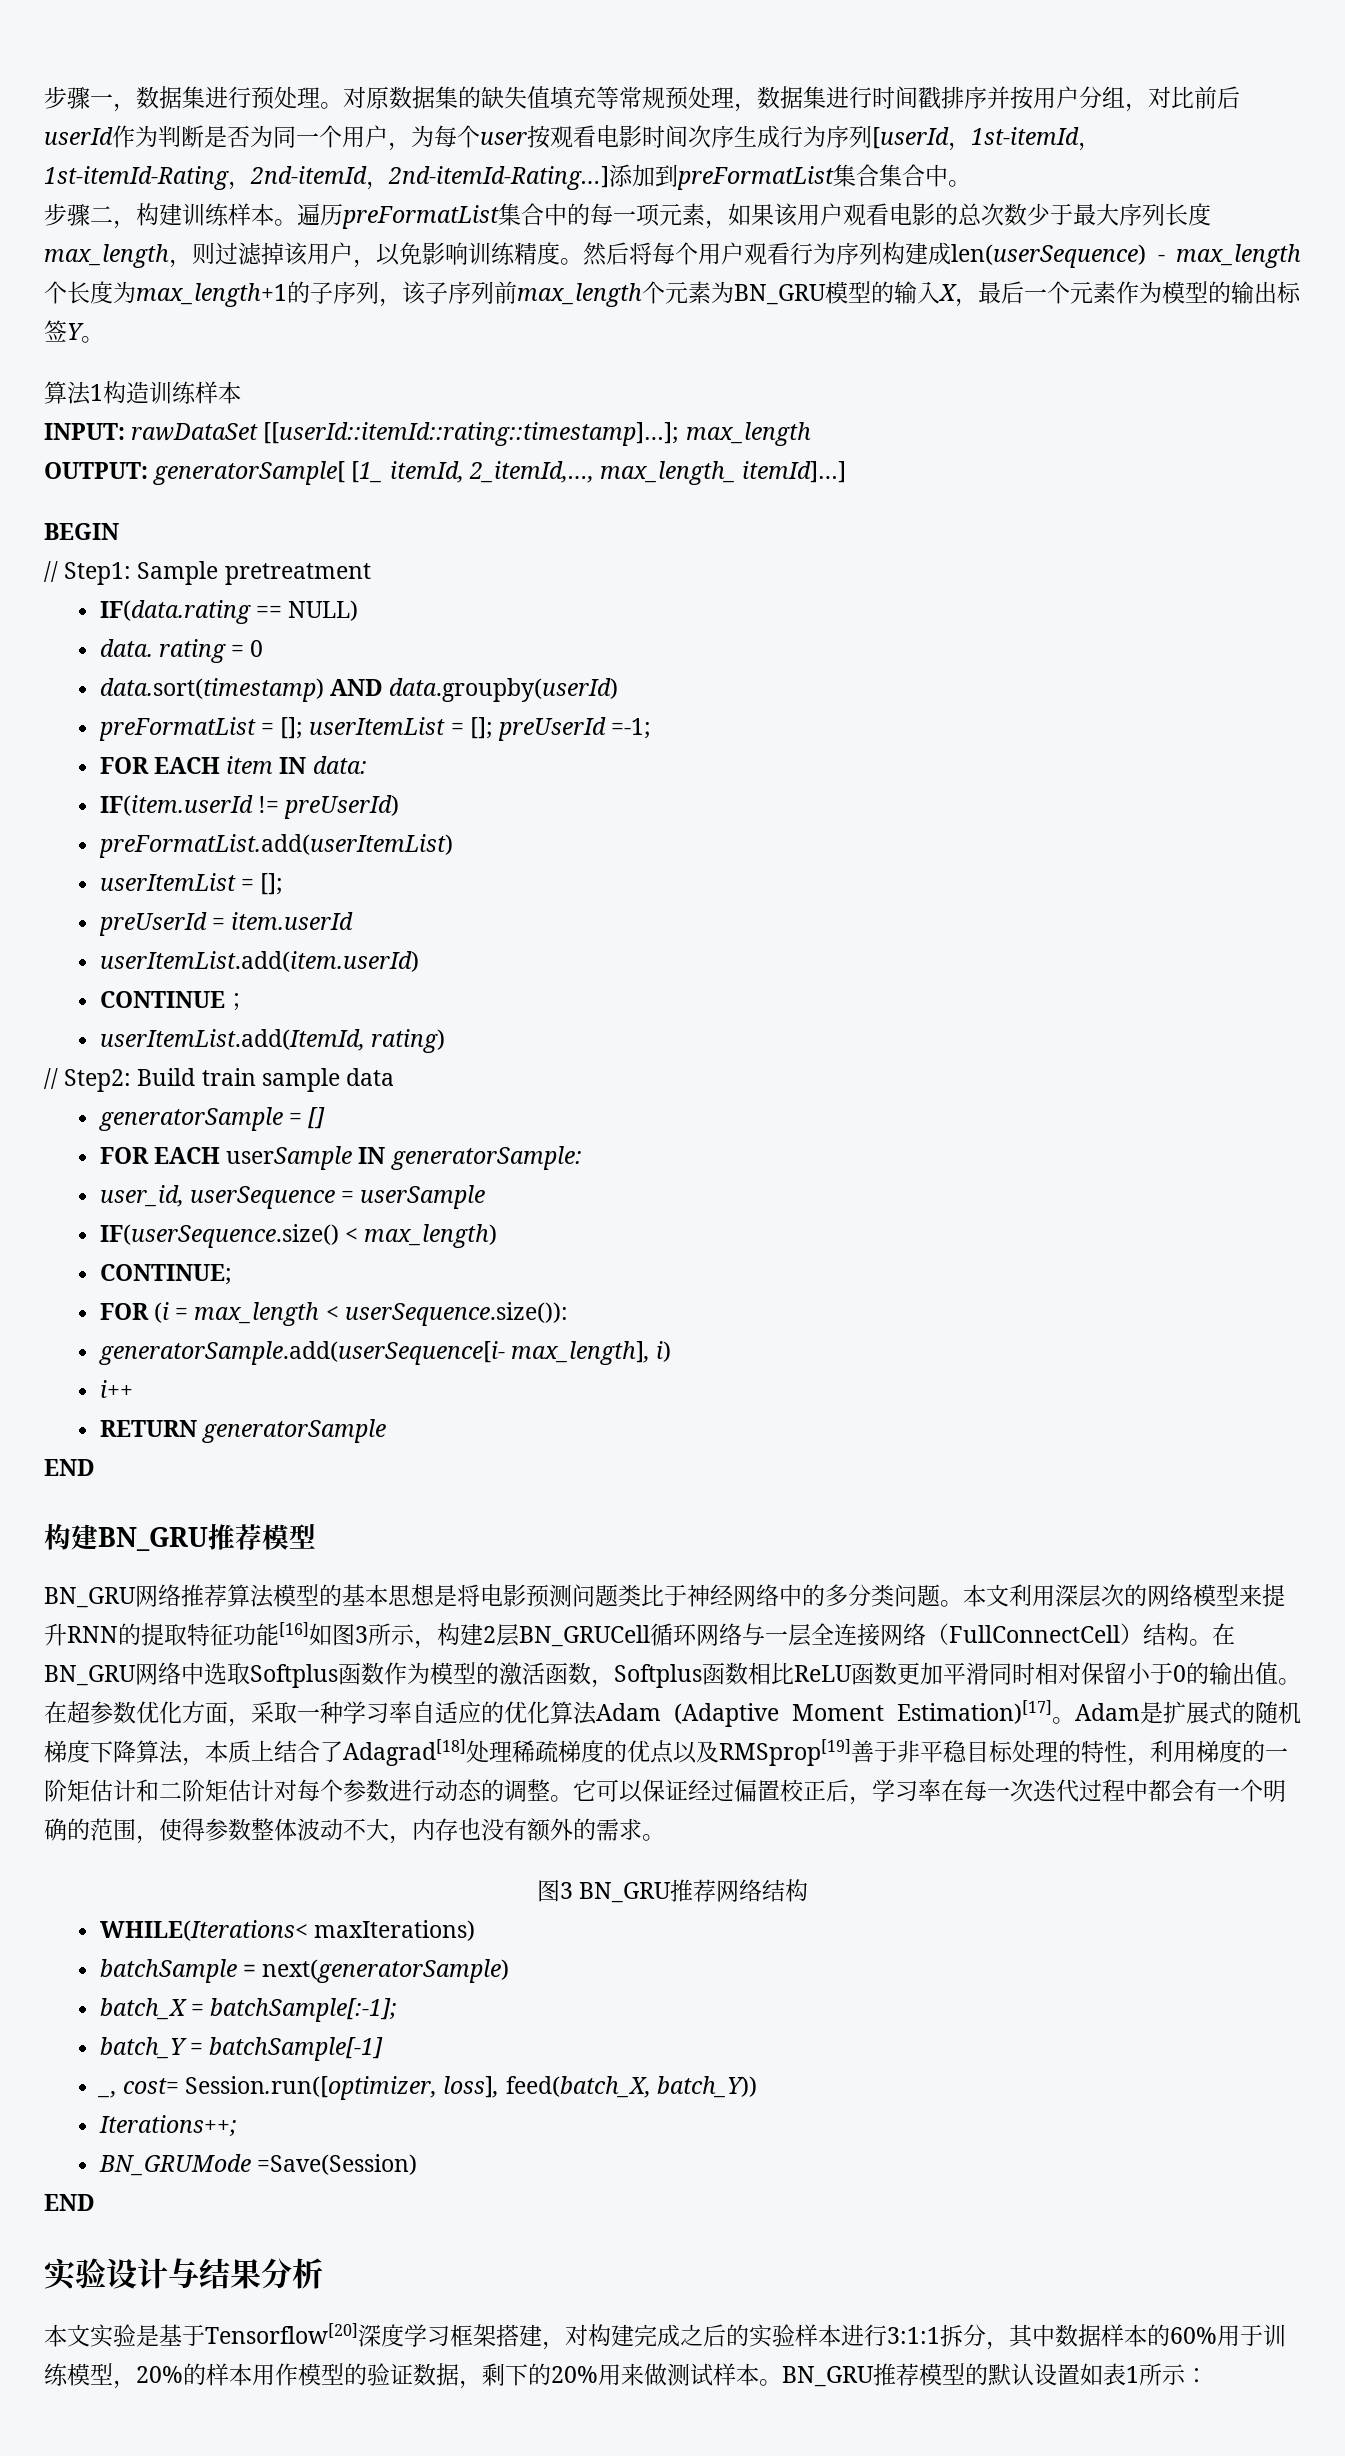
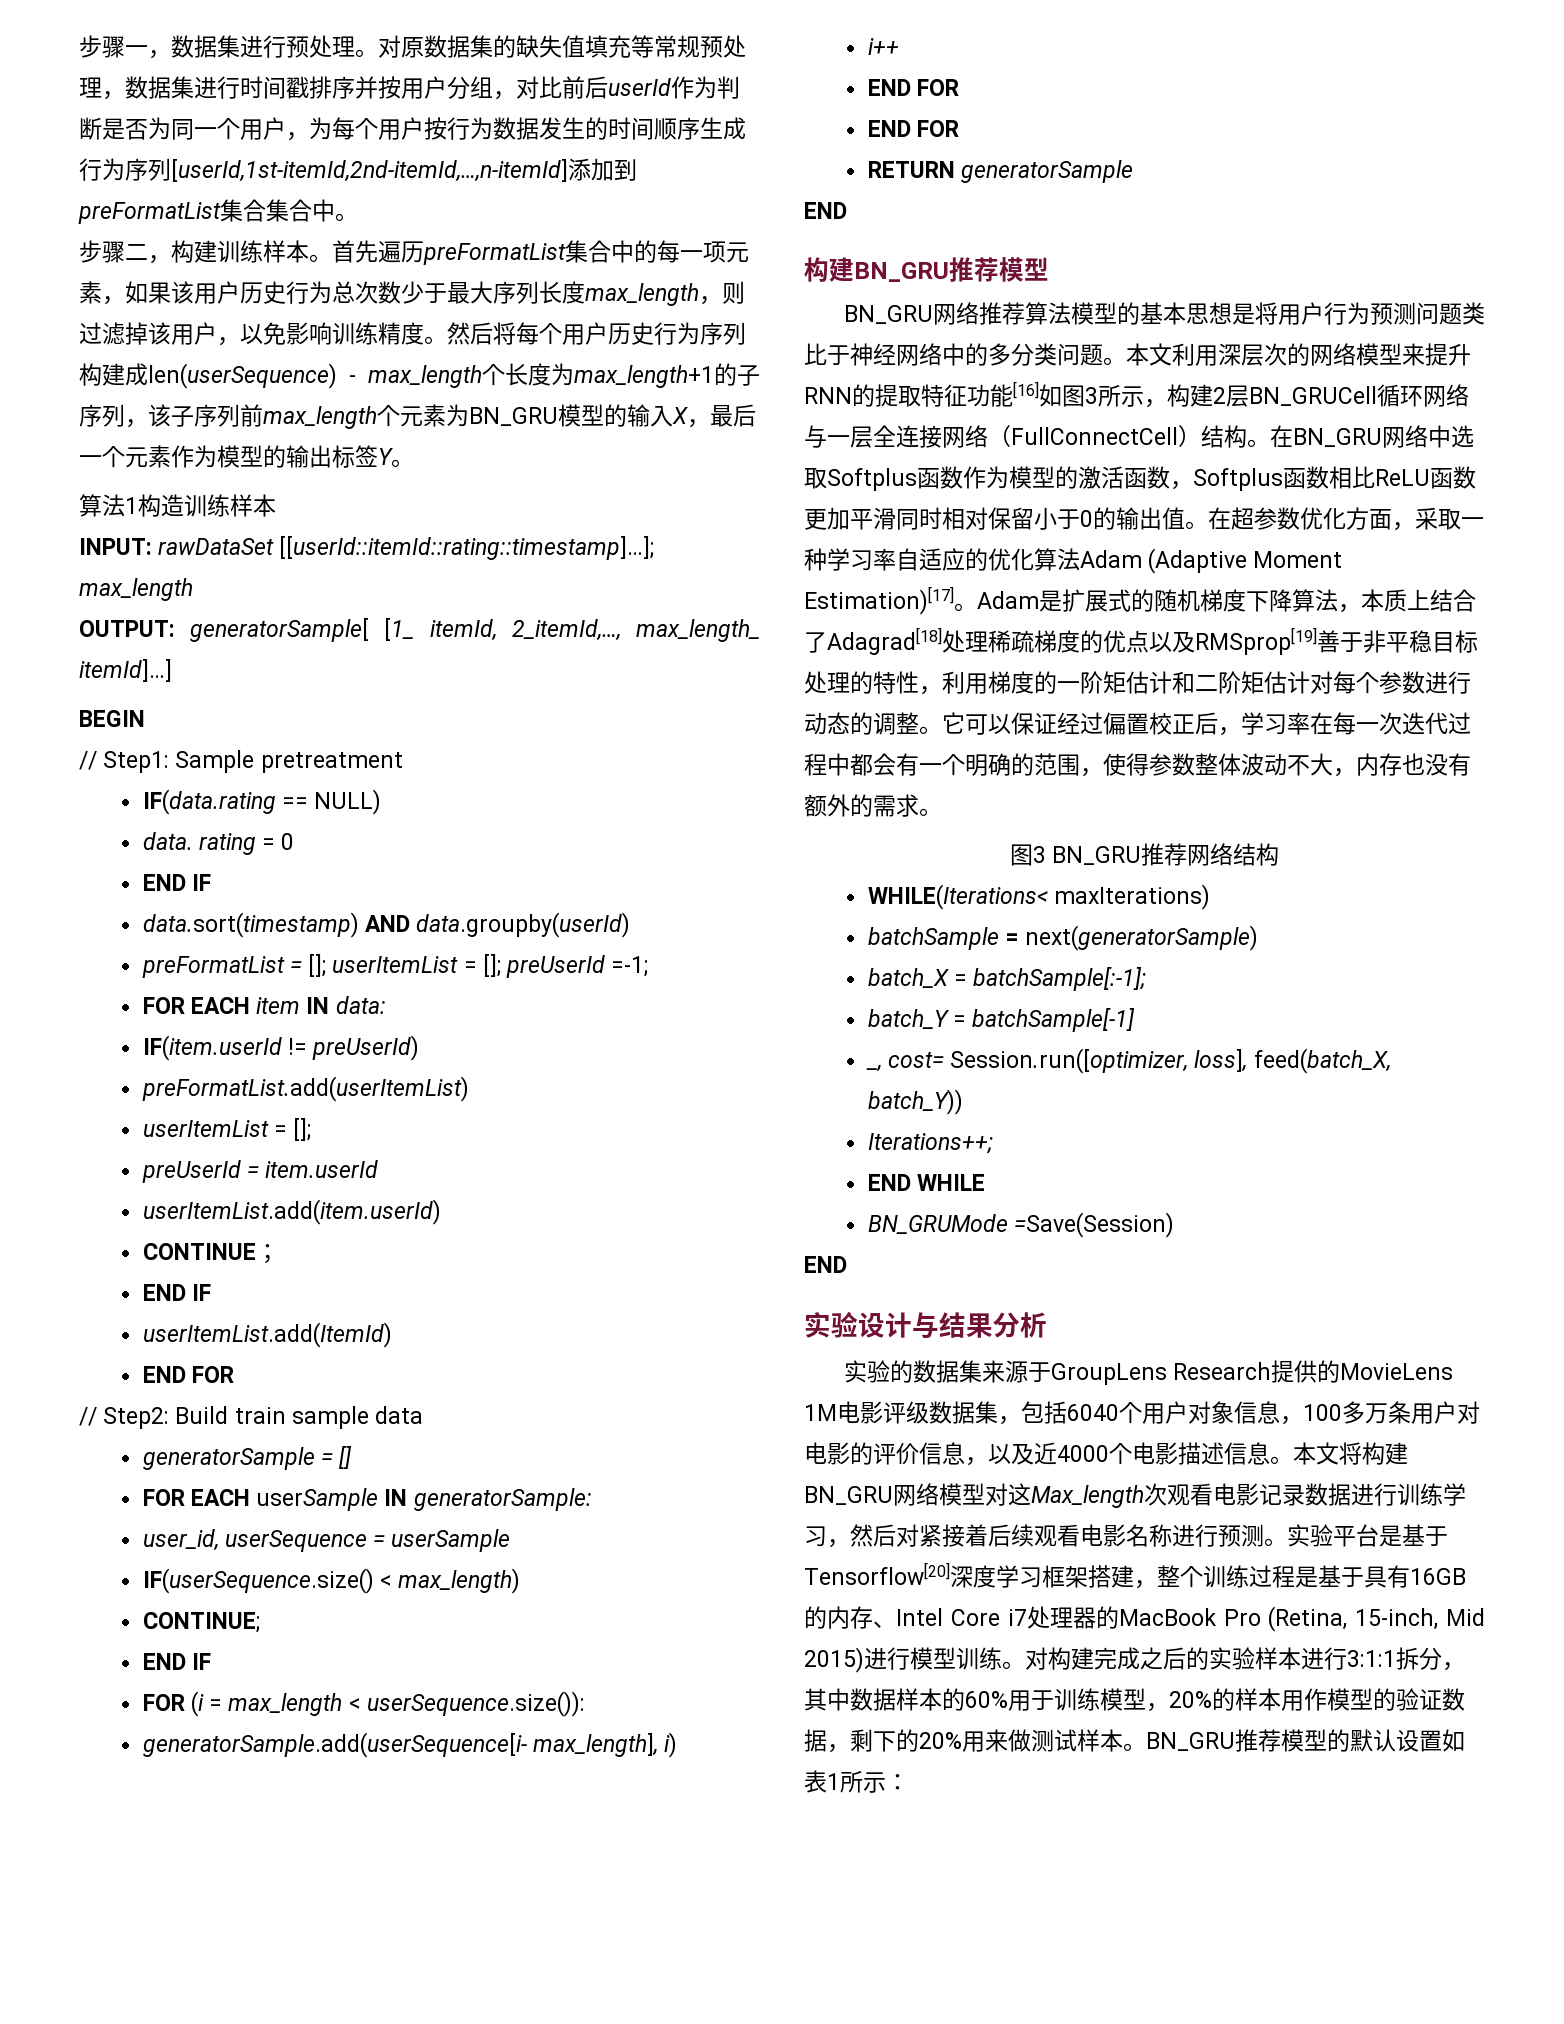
[480,125,1101,151] [44,166,609,190] user按观看电影时间次序生成行为序列[userId，1st-itemId，1st-itemId-Rating，2nd-itemId，2nd-itemId-Rating…] -> [378,117,746,140] [79,158,568,182] 用户按行为数据发生的时间顺序生成行为序列[userId,1st-itemId,2nd-itemId,…,n-itemId]
(297, 222) none -> [332,240,378,263] 首先
[843,203,958,226] 观看电影的 -> [240,281,332,304] 历史行为
[744,242,790,265] 观看 -> [608,322,654,345] 历史
(264, 648) none -> [142,874,212,891] // END IF
[99,1029,445,1053] userItemList.add(ItemId, rating) -> [142,1284,212,1301] [142,1322,392,1348] [142,1366,235,1383] END IF // userItemList.add(ItemId) // END FOR
(232, 1274) none -> [142,1653,212,1670] // END IF
(133, 1389) none -> [867,79,960,96] [867,120,960,137] // END FOR // END FOR
[480,1584,526,1607] 电影 -> [1277,302,1370,325] 用户行为
(237, 2125) none -> [867,1174,986,1191] // END WHILE
[44,2324,136,2348] 本文实验 -> [843,1360,1453,1385] [804,1401,1480,1425] [804,1442,1408,1466] [804,1483,1466,1508] [804,1524,1379,1548] 实验的数据集来源于GroupLens Research提供的MovieLens 1M电影评级数据集，包括6040个用户对象信息，100多万条用户对电影的评价信息，以及近4000个电影描述信息。本文将构建BN_GRU网络模型对这Max_length次观看电影记录数据进行训练学习，然后对紧接着后续观看电影名称进行预测。实验平台
(565, 2345) none -> [1157,1565,1466,1588] [804,1606,1485,1632] [804,1647,1025,1673] 整个训练过程是基于具有16GB的内存、Intel Core i7处理器的MacBook Pro (Retina, 15-inch, Mid 2015)进行模型训练。

